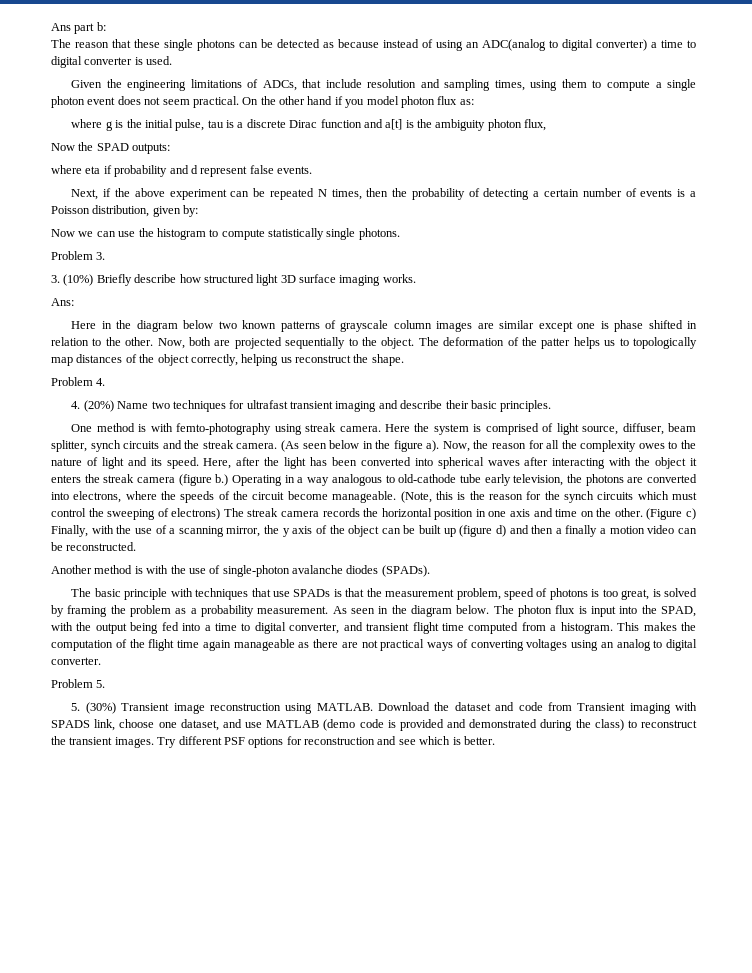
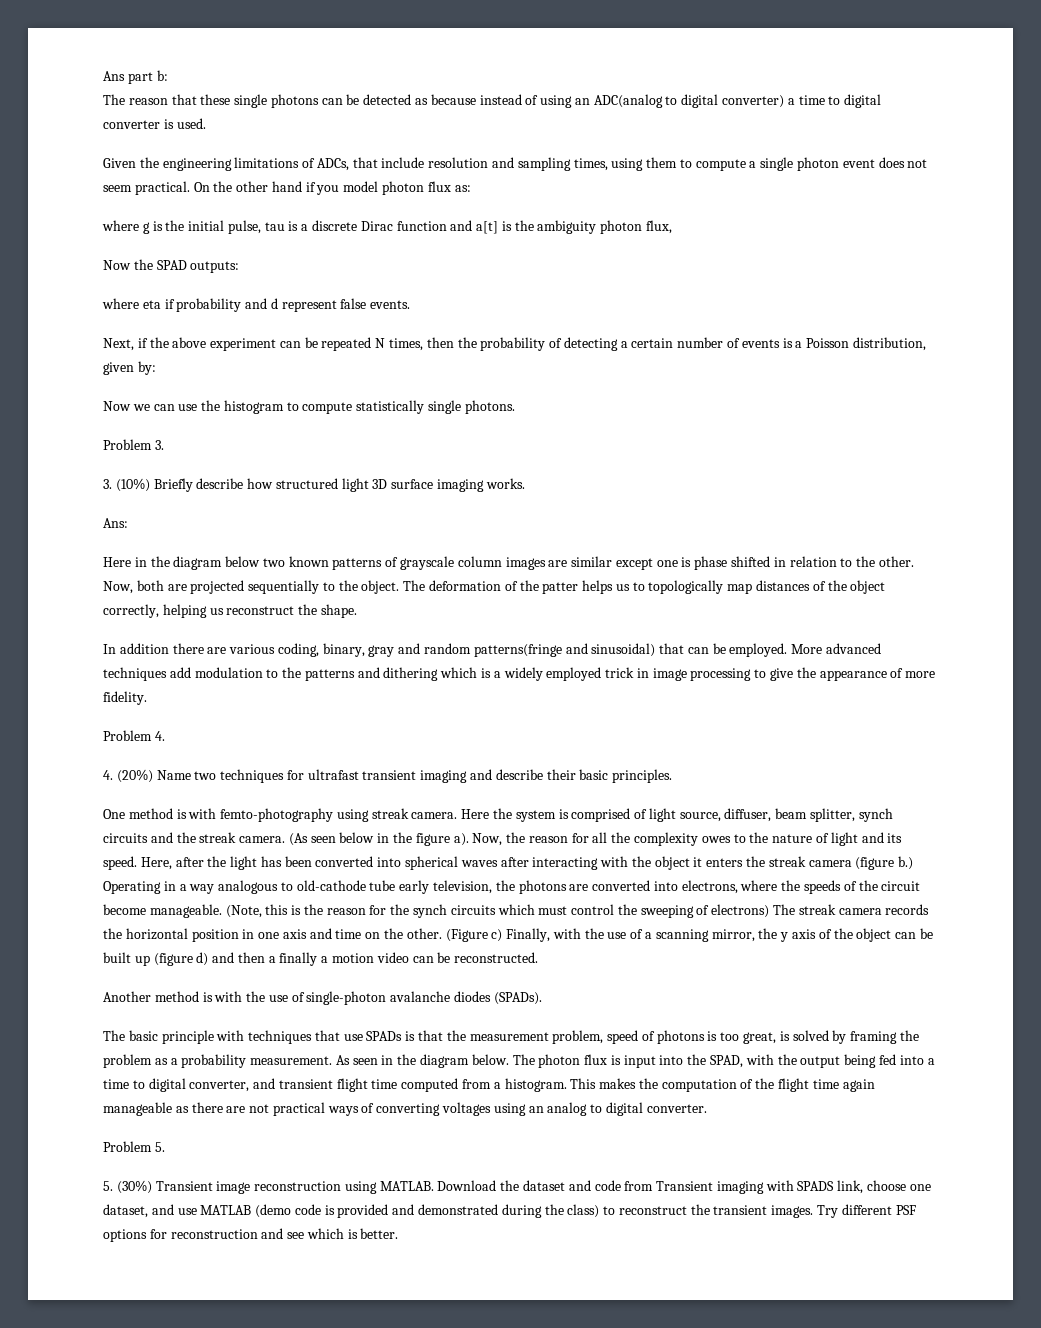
(404, 360) none -> [103,643,882,657] [103,667,936,681] [103,691,147,705] // In addition there are various coding, binary, gray and random patterns(fringe and sinusoidal) that can be employed. More advanced techniques add modulation to the patterns and dithering which is a widely employed trick in image processing to give the appearance of more fidelity.

